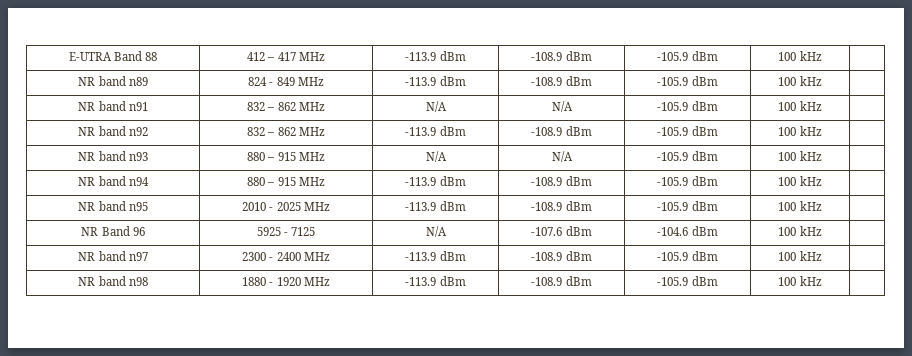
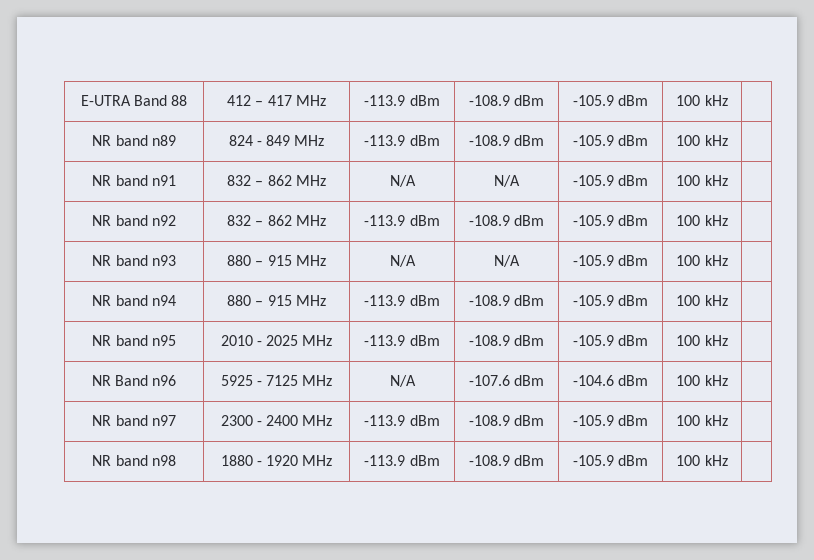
[132,227,145,236] 96 -> [152,375,177,386] n96
(316, 231) none -> [302,375,333,386] MHz

